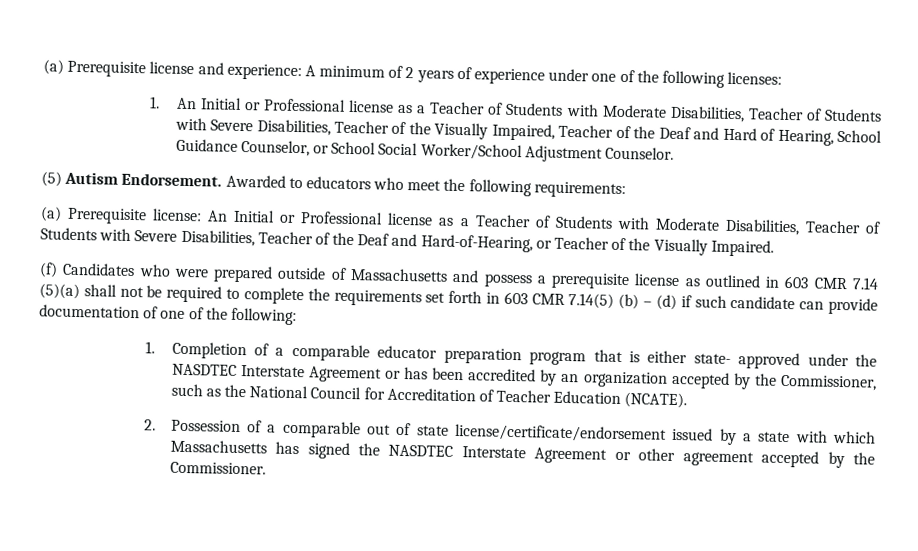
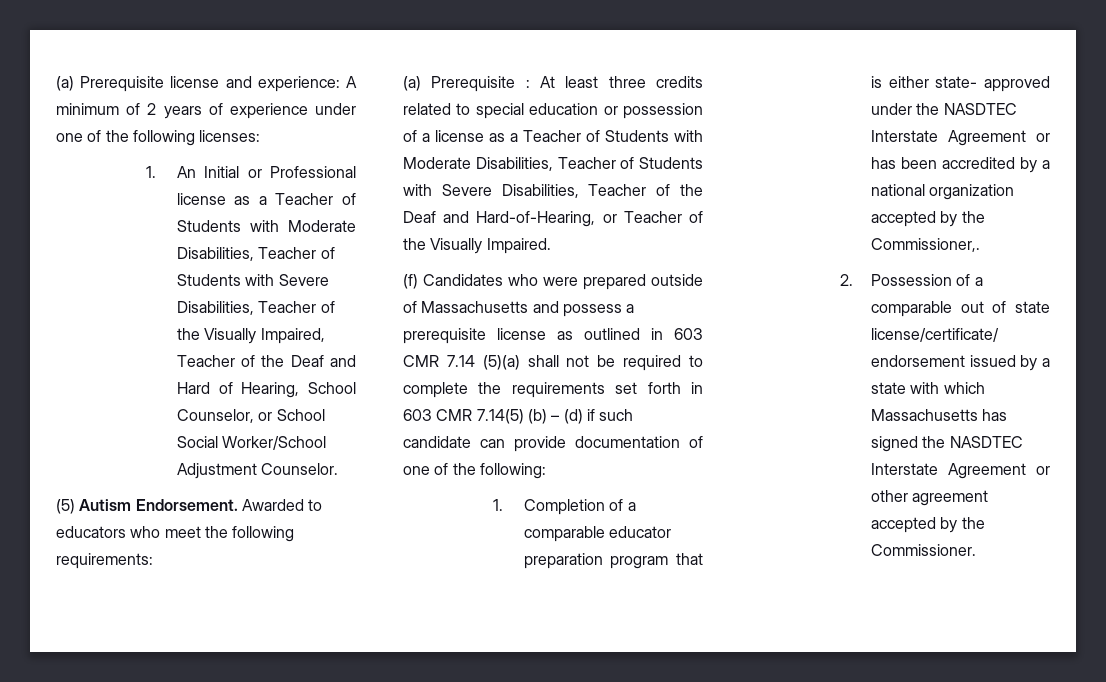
[175,138,238,152] Guidance -> (356, 388) none
[152,208,384,225] license: An Initial or Professional -> [525,76,703,88] [403,103,703,119] [403,130,430,142] : At least three credits related to special education or possession of a
[561,373,580,383] an -> [1042,160,1050,169] [870,184,925,196] a national
[780,374,878,391] [170,383,688,409] Commissioner, such as the National Council for Accreditation of Teacher Education (NCATE). -> [870,238,980,252] Commissioner,.

